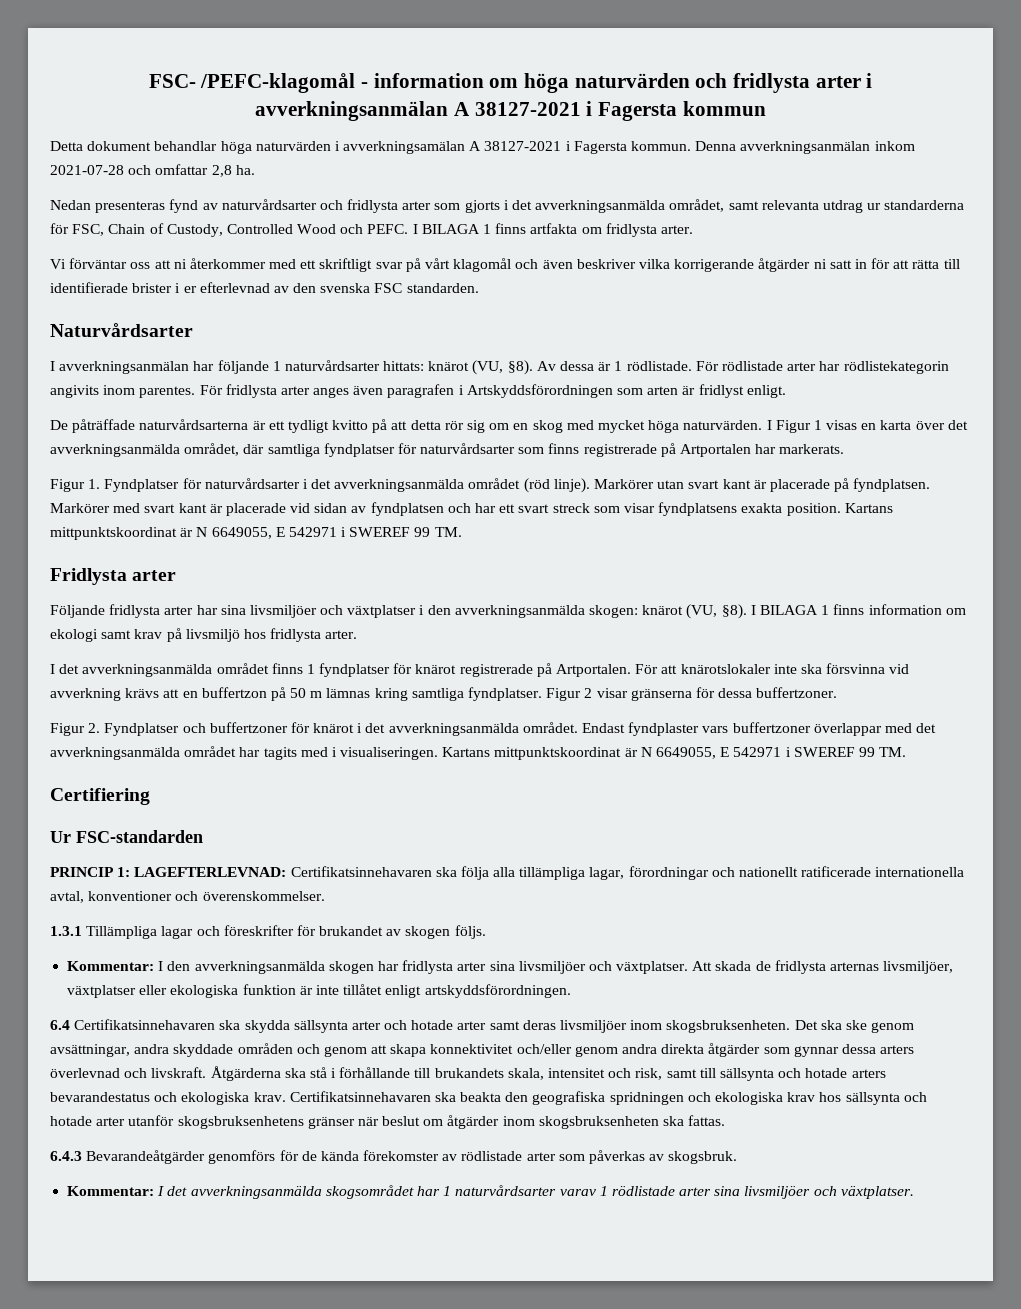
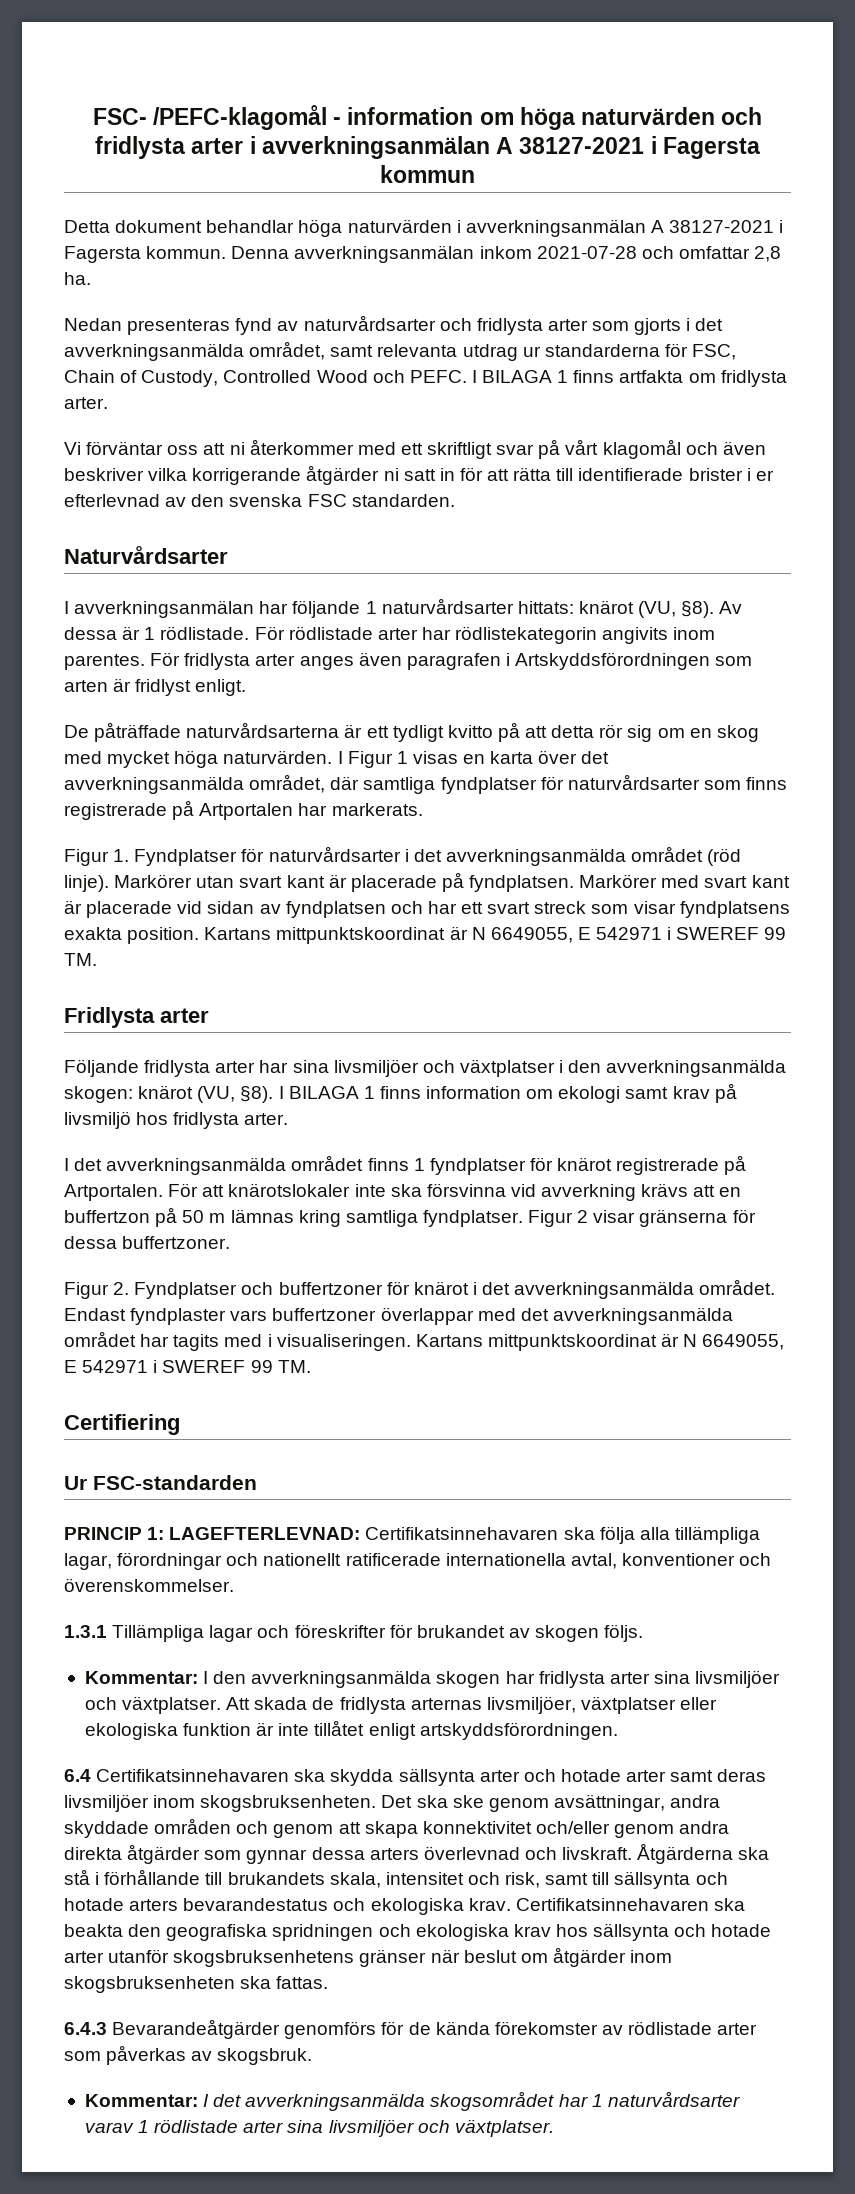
[343,141,466,154] avverkningsamälan -> [465,219,646,237] avverkningsanmälan

